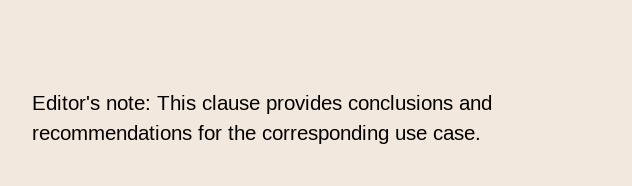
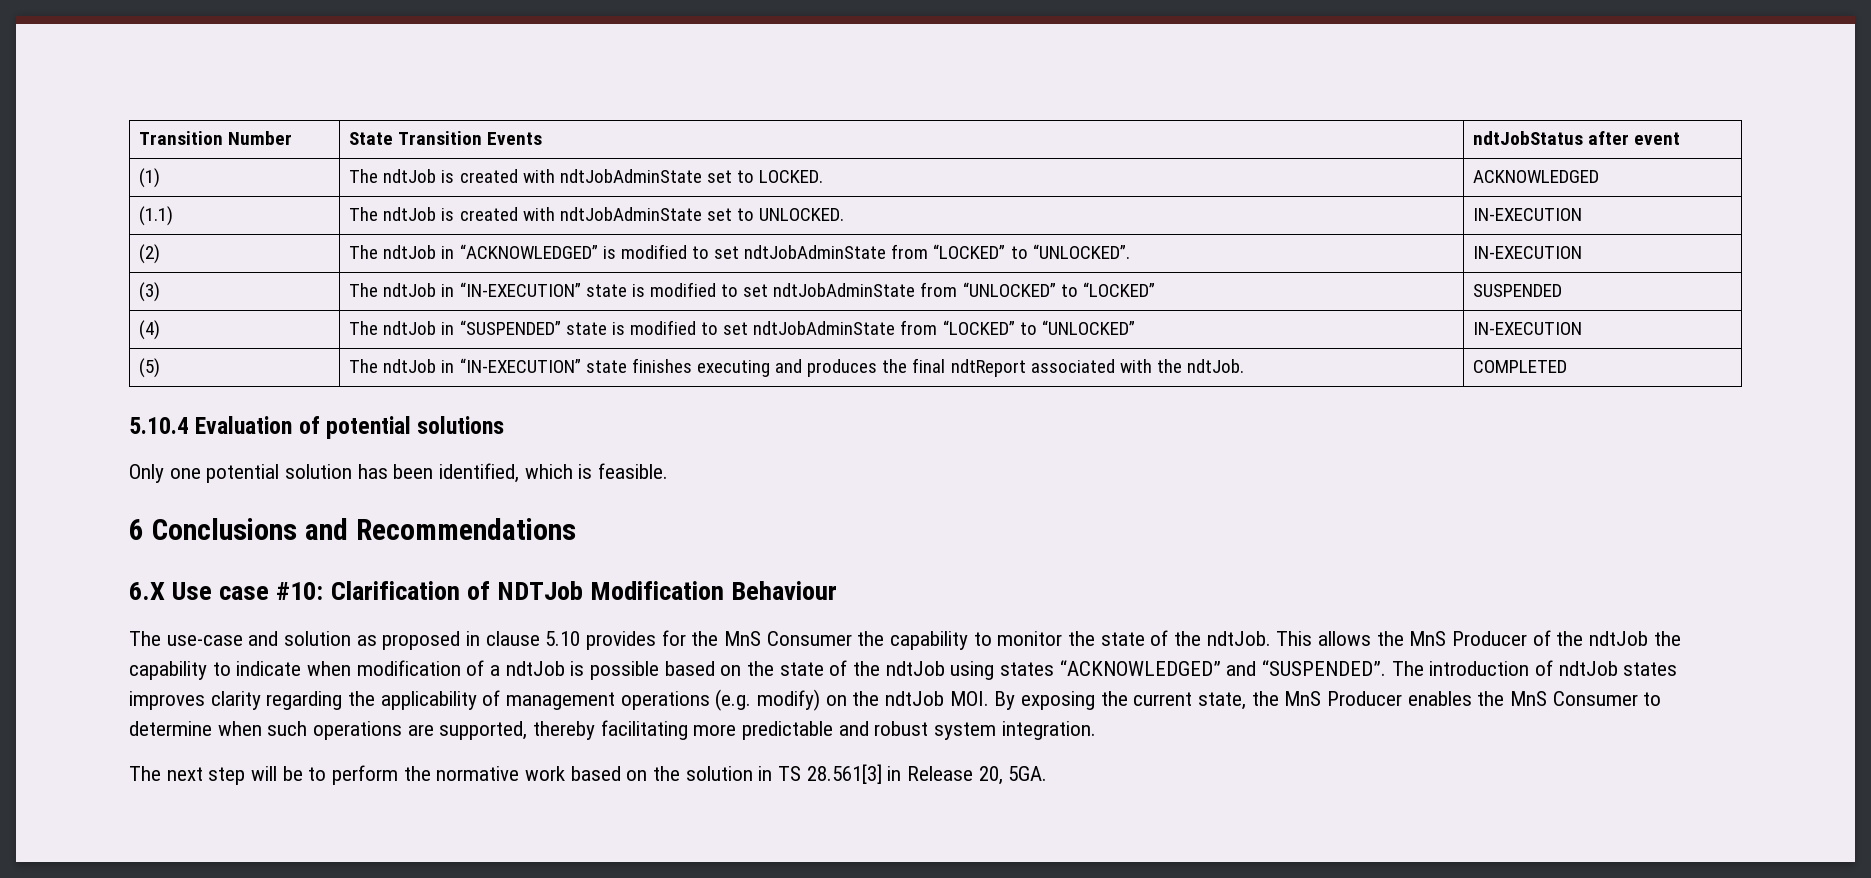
[32,95,492,114] [32,125,481,144] Editor's note: This clause provides conclusions and recommendations for the corresponding use case. -> [139,131,293,145] [349,131,543,145] [1473,131,1681,145] [139,168,161,188] [349,169,824,183] [1473,170,1600,183] [139,206,174,226] [349,207,845,221] [1473,208,1583,221] [139,244,161,264] [349,244,1130,259] [1473,246,1583,259] [139,282,161,302] [349,282,1155,297] [1473,284,1563,297] [139,320,161,340] [349,320,1135,335] [1473,322,1583,335] [139,358,161,378] [349,358,1245,377] [1473,360,1568,373] [129,416,505,439] [129,463,669,483] [129,518,576,540] [129,581,838,600] [129,630,1681,650] [129,660,1678,680] [129,689,1662,711] [129,720,1096,740] [129,764,1048,785] Transition Number | State Transition Events | ndtJobStatus after event // (1) | The ndtJob is created with ndtJobAdminState set to LOCKED. | ACKNOWLEDGED // (1.1) | The ndtJob is created with ndtJobAdminState set to UNLOCKED. | IN-EXECUTION // (2) | The ndtJob in “ACKNOWLEDGED” is modified to set ndtJobAdminState from “LOCKED” to “UNLOCKED”. | IN-EXECUTION // (3) | The ndtJob in “IN-EXECUTION” state is modified to set ndtJobAdminState from “UNLOCKED” to “LOCKED” | SUSPENDED // (4) | The ndtJob in “SUSPENDED” state is modified to set ndtJobAdminState from “LOCKED” to “UNLOCKED” | IN-EXECUTION // (5) | The ndtJob in “IN-EXECUTION” state finishes executing and produces the final ndtReport associated with the ndtJob. | COMPLETED // 5.10.4 Evaluation of potential solutions // Only one potential solution has been identified, which is feasible. // 6 Conclusions and Recommendations // 6.X Use case #10: Clarification of NDTJob Modification Behaviour // The use-case and solution as proposed in clause 5.10 provides for the MnS Consumer the capability to monitor the state of the ndtJob. This allows the MnS Producer of the ndtJob the capability to indicate when modification of a ndtJob is possible based on the state of the ndtJob using states “ACKNOWLEDGED” and “SUSPENDED”. The introduction of ndtJob states improves clarity regarding the applicability of management operations (e.g. modify) on the ndtJob MOI. By exposing the current state, the MnS Producer enables the MnS Consumer to determine when such operations are supported, thereby facilitating more predictable and robust system integration. // The next step will be to perform the normative work based on the solution in TS 28.561[3] in Release 20, 5GA.

